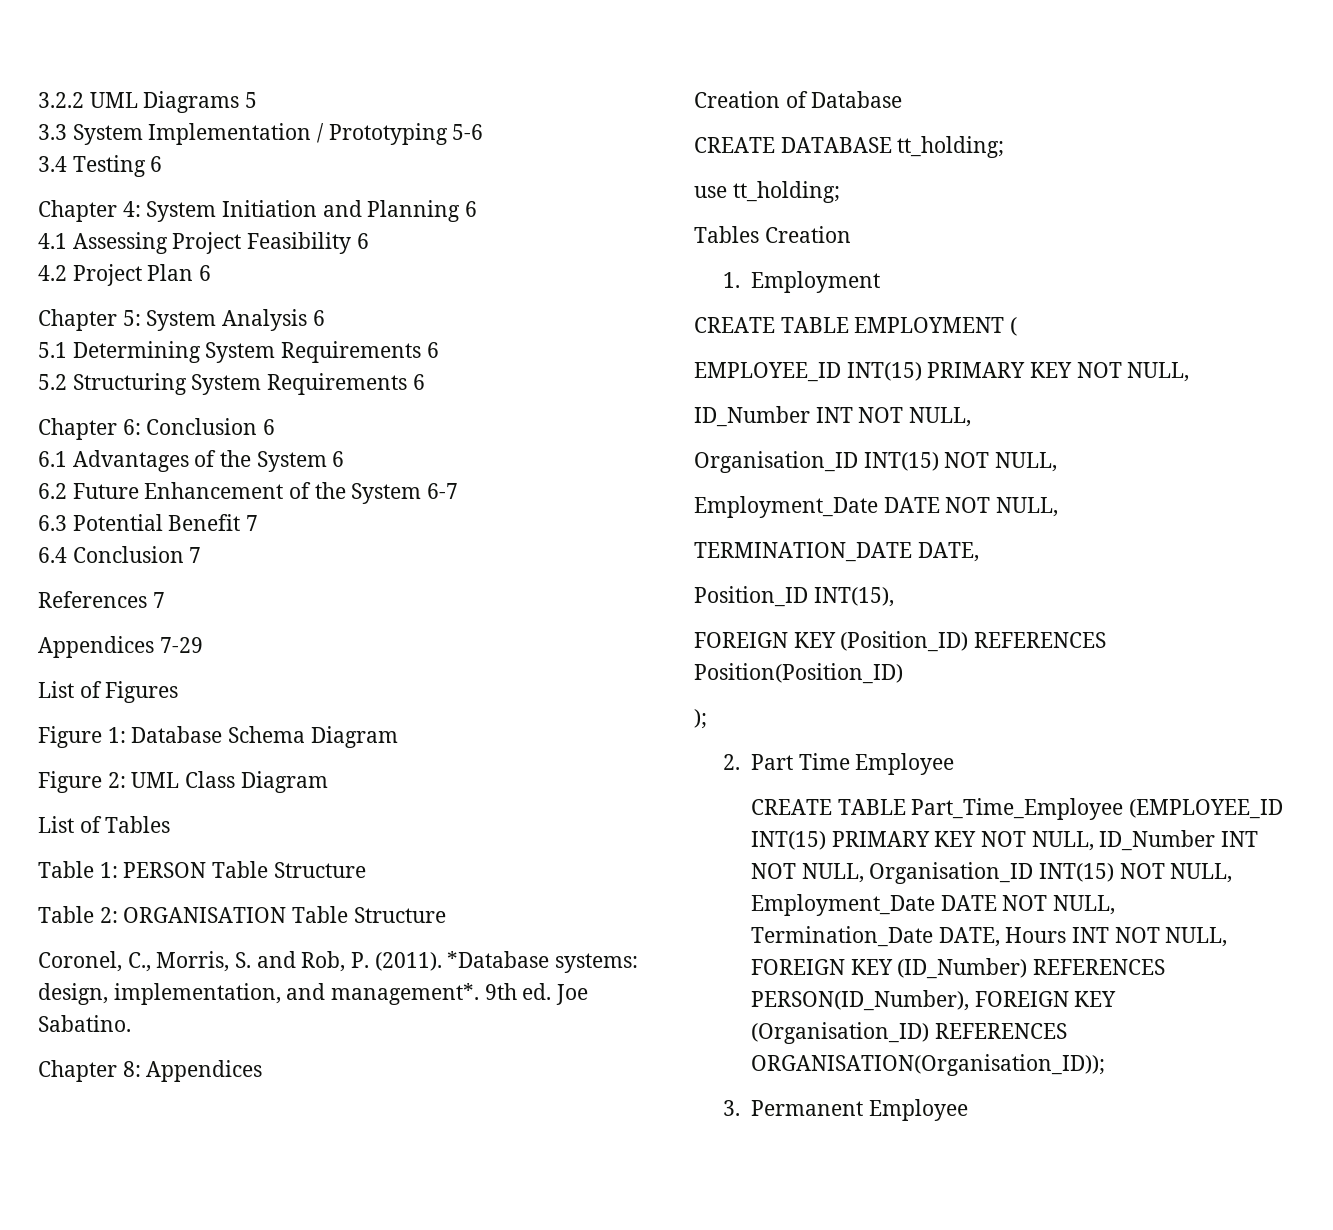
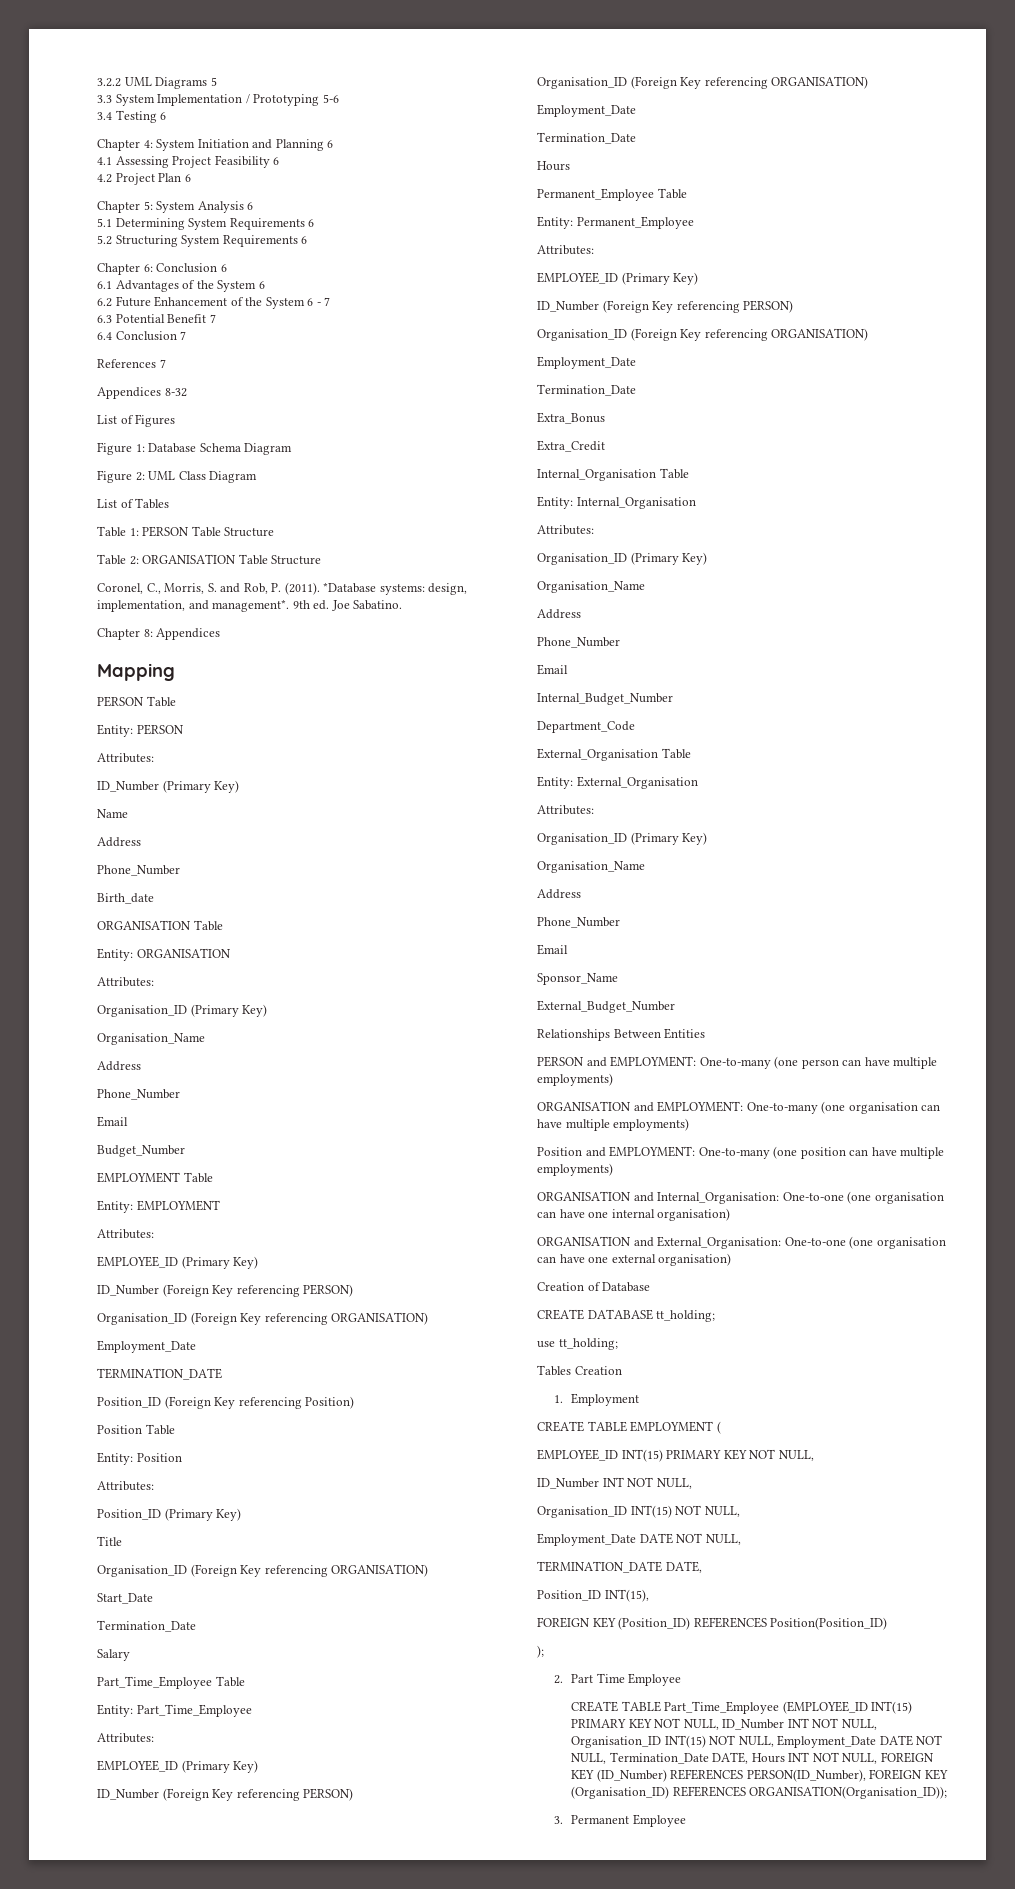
[427,483,459,499] 6-7 -> [307,297,331,306] 6 - 7
[159,637,203,653] 7-29 -> [164,388,187,397] 8-32
(263, 1071) none -> [97,663,175,681] [97,696,176,707] [97,724,184,737] [97,753,154,763] [97,780,240,793] [97,809,128,818] [97,837,141,847] [97,865,180,876] [97,893,154,904] [97,920,223,931] [97,948,231,961] [97,977,154,987] [97,1004,268,1017] [97,1033,205,1045] [97,1061,141,1071] [97,1089,180,1100] [97,1116,128,1127] [97,1145,185,1157] [97,1172,213,1183] [97,1200,220,1213] [97,1229,154,1239] [97,1256,259,1269] [97,1284,354,1297] [97,1312,429,1325] [97,1340,196,1353] [97,1368,222,1380] [97,1396,355,1409] [97,1424,175,1435] [97,1452,182,1465] [97,1481,154,1491] [97,1508,242,1521] [97,1536,122,1546] [97,1564,429,1577] [97,1593,153,1604] [97,1620,196,1632] [97,1649,130,1661] [97,1676,245,1689] [97,1704,252,1717] [97,1733,154,1743] [97,1760,259,1773] [97,1788,354,1801] [537,76,869,89] [537,104,636,117] [537,132,636,144] [537,161,570,171] [537,188,687,201] [537,216,694,229] [537,245,594,255] [537,272,699,285] [537,300,794,313] [537,328,869,341] [537,356,636,369] [537,384,636,396] [537,412,605,424] [537,440,605,452] [537,468,689,481] [537,496,696,509] [537,525,594,535] [537,552,708,565] [537,581,645,593] [537,609,581,619] [537,637,620,648] [537,664,568,675] [537,693,673,705] [537,721,635,733] [537,748,691,761] [537,776,698,789] [537,805,594,815] [537,832,708,845] [537,861,645,873] [537,889,581,899] [537,917,620,928] [537,944,568,955] [537,973,618,985] [537,1000,675,1013] [537,1028,706,1041] [537,1056,938,1069] [537,1073,613,1086] [537,1101,941,1114] [537,1118,690,1131] [537,1146,945,1159] [537,1163,613,1176] [537,1191,944,1204] [537,1208,731,1221] [537,1236,946,1249] [537,1253,732,1266] // Mapping // PERSON Table // Entity: PERSON // Attributes: // ID_Number (Primary Key) // Name // Address // Phone_Number // Birth_date // ORGANISATION Table // Entity: ORGANISATION // Attributes: // Organisation_ID (Primary Key) // Organisation_Name // Address // Phone_Number // Email // Budget_Number // EMPLOYMENT Table // Entity: EMPLOYMENT // Attributes: // EMPLOYEE_ID (Primary Key) // ID_Number (Foreign Key referencing PERSON) // Organisation_ID (Foreign Key referencing ORGANISATION) // Employment_Date // TERMINATION_DATE // Position_ID (Foreign Key referencing Position) // Position Table // Entity: Position // Attributes: // Position_ID (Primary Key) // Title // Organisation_ID (Foreign Key referencing ORGANISATION) // Start_Date // Termination_Date // Salary // Part_Time_Employee Table // Entity: Part_Time_Employee // Attributes: // EMPLOYEE_ID (Primary Key) // ID_Number (Foreign Key referencing PERSON) // Organisation_ID (Foreign Key referencing ORGANISATION) // Employment_Date // Termination_Date // Hours // Permanent_Employee Table // Entity: Permanent_Employee // Attributes: // EMPLOYEE_ID (Primary Key) // ID_Number (Foreign Key referencing PERSON) // Organisation_ID (Foreign Key referencing ORGANISATION) // Employment_Date // Termination_Date // Extra_Bonus // Extra_Credit // Internal_Organisation Table // Entity: Internal_Organisation // Attributes: // Organisation_ID (Primary Key) // Organisation_Name // Address // Phone_Number // Email // Internal_Budget_Number // Department_Code // External_Organisation Table // Entity: External_Organisation // Attributes: // Organisation_ID (Primary Key) // Organisation_Name // Address // Phone_Number // Email // Sponsor_Name // External_Budget_Number // Relationships Between Entities // PERSON and EMPLOYMENT: One-to-many (one person can have multiple employments) // ORGANISATION and EMPLOYMENT: One-to-many (one organisation can have multiple employments) // Position and EMPLOYMENT: One-to-many (one position can have multiple employments) // ORGANISATION and Internal_Organisation: One-to-one (one organisation can have one internal organisation) // ORGANISATION and External_Organisation: One-to-one (one organisation can have one external organisation)

